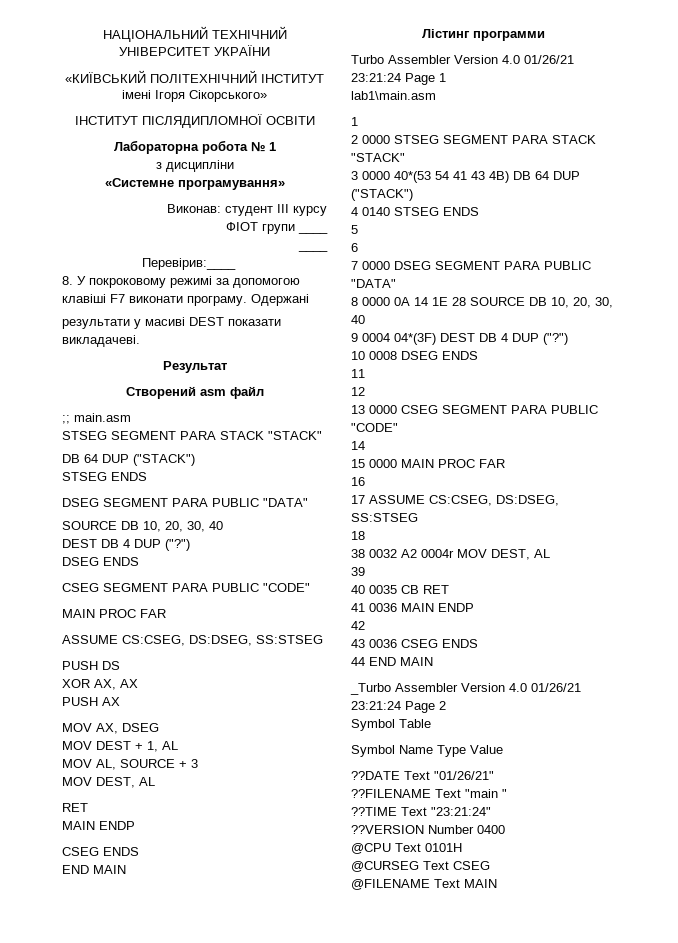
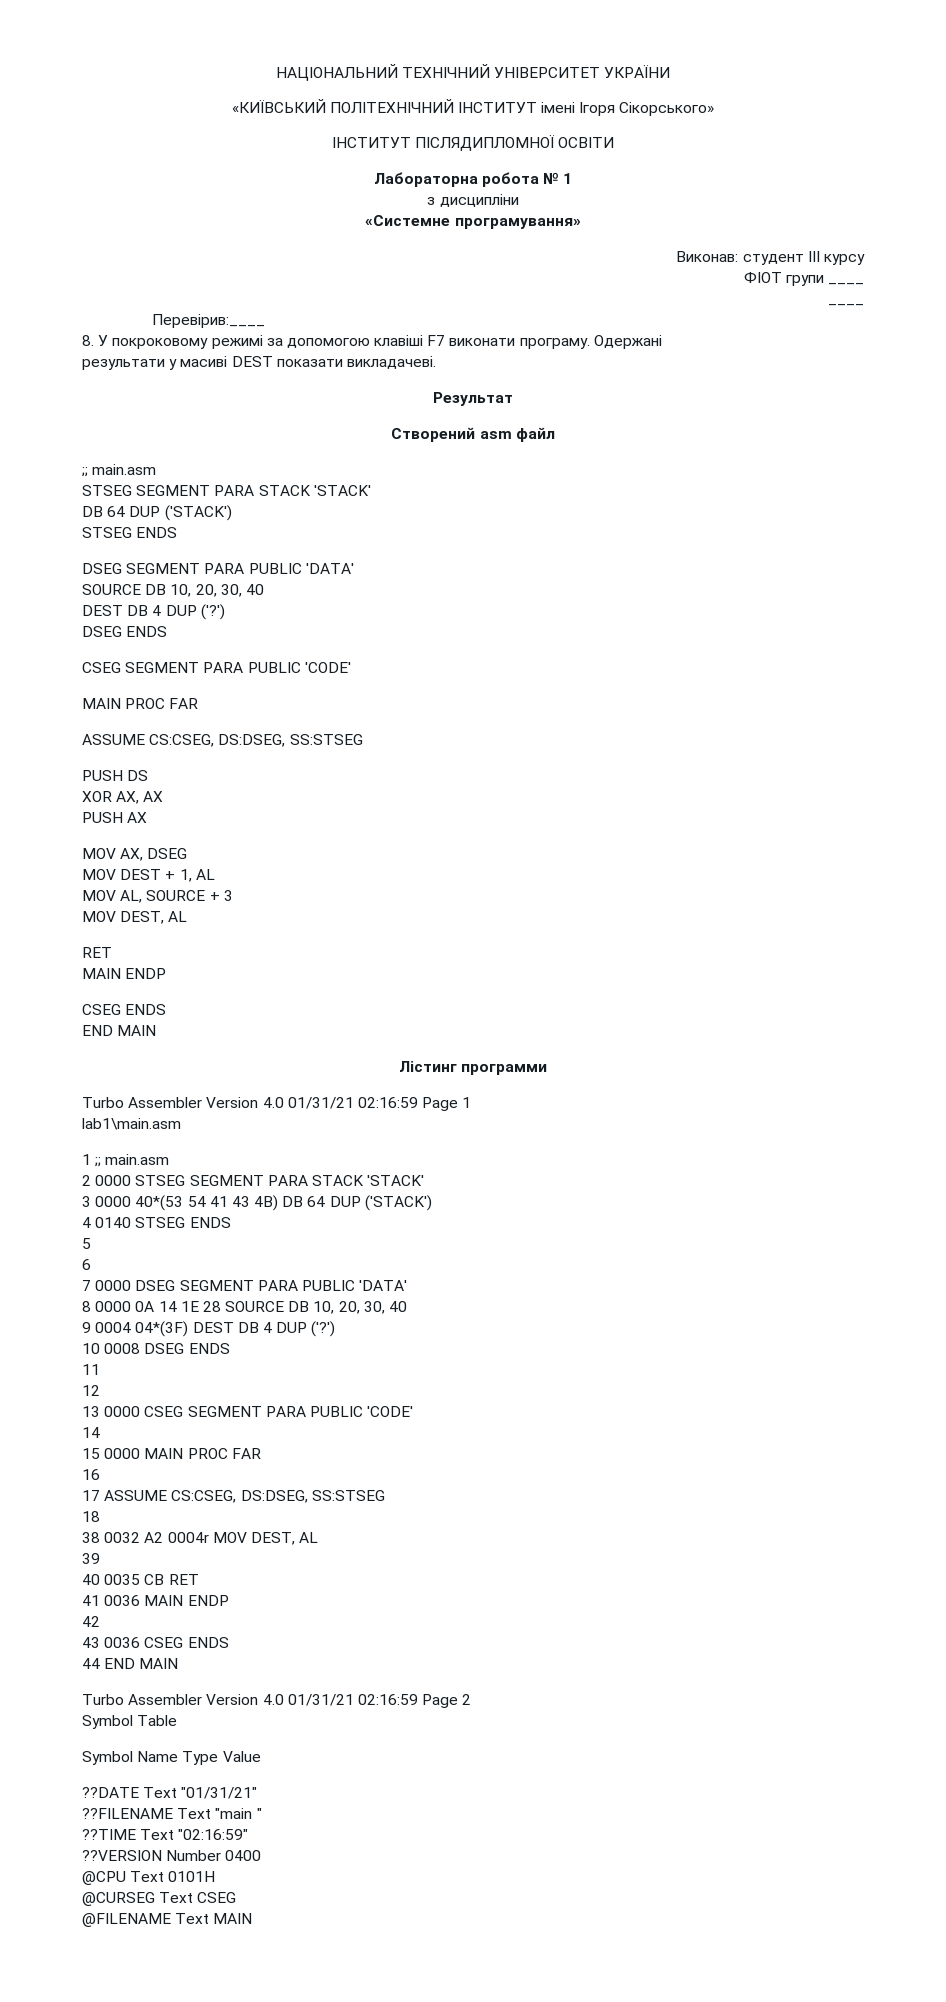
[268,431,322,440] [62,454,195,466] "STACK" // DB 64 DUP ("STACK") -> [313,485,371,496] [82,505,232,521] 'STACK' // DB 64 DUP ('STACK')
[263,498,308,507] "DATA" -> [305,563,354,574] 'DATA'
[165,539,190,551] ("?") -> [200,604,225,620] ('?')
[263,583,310,592] "CODE" -> [304,662,351,673] 'CODE'
[524,55,574,64] [351,73,401,82] 01/26/21 23:21:24 -> [287,1097,418,1109] 01/31/21 02:16:59
(358, 121) none -> [95,1154,170,1167] ;; main.asm
[351,153,405,162] "STACK" -> [367,1175,425,1186] 'STACK'
[351,189,413,201] ("STACK") -> [364,1195,432,1211] ('STACK')
[351,279,396,288] "DATA" -> [359,1280,408,1291] 'DATA'
[543,333,568,345] ("?") -> [311,1321,336,1337] ('?')
[351,423,398,432] "CODE" -> [367,1406,414,1417] 'CODE'
[350,683,581,695] [351,701,401,710] _Turbo Assembler Version 4.0 01/26/21 23:21:24 -> [82,1694,418,1706] Turbo Assembler Version 4.0 01/31/21 02:16:59
[434,771,494,780] "01/26/21" -> [181,1787,258,1799] "01/31/21"
[431,807,491,816] "23:21:24" -> [178,1829,249,1840] "02:16:59"

